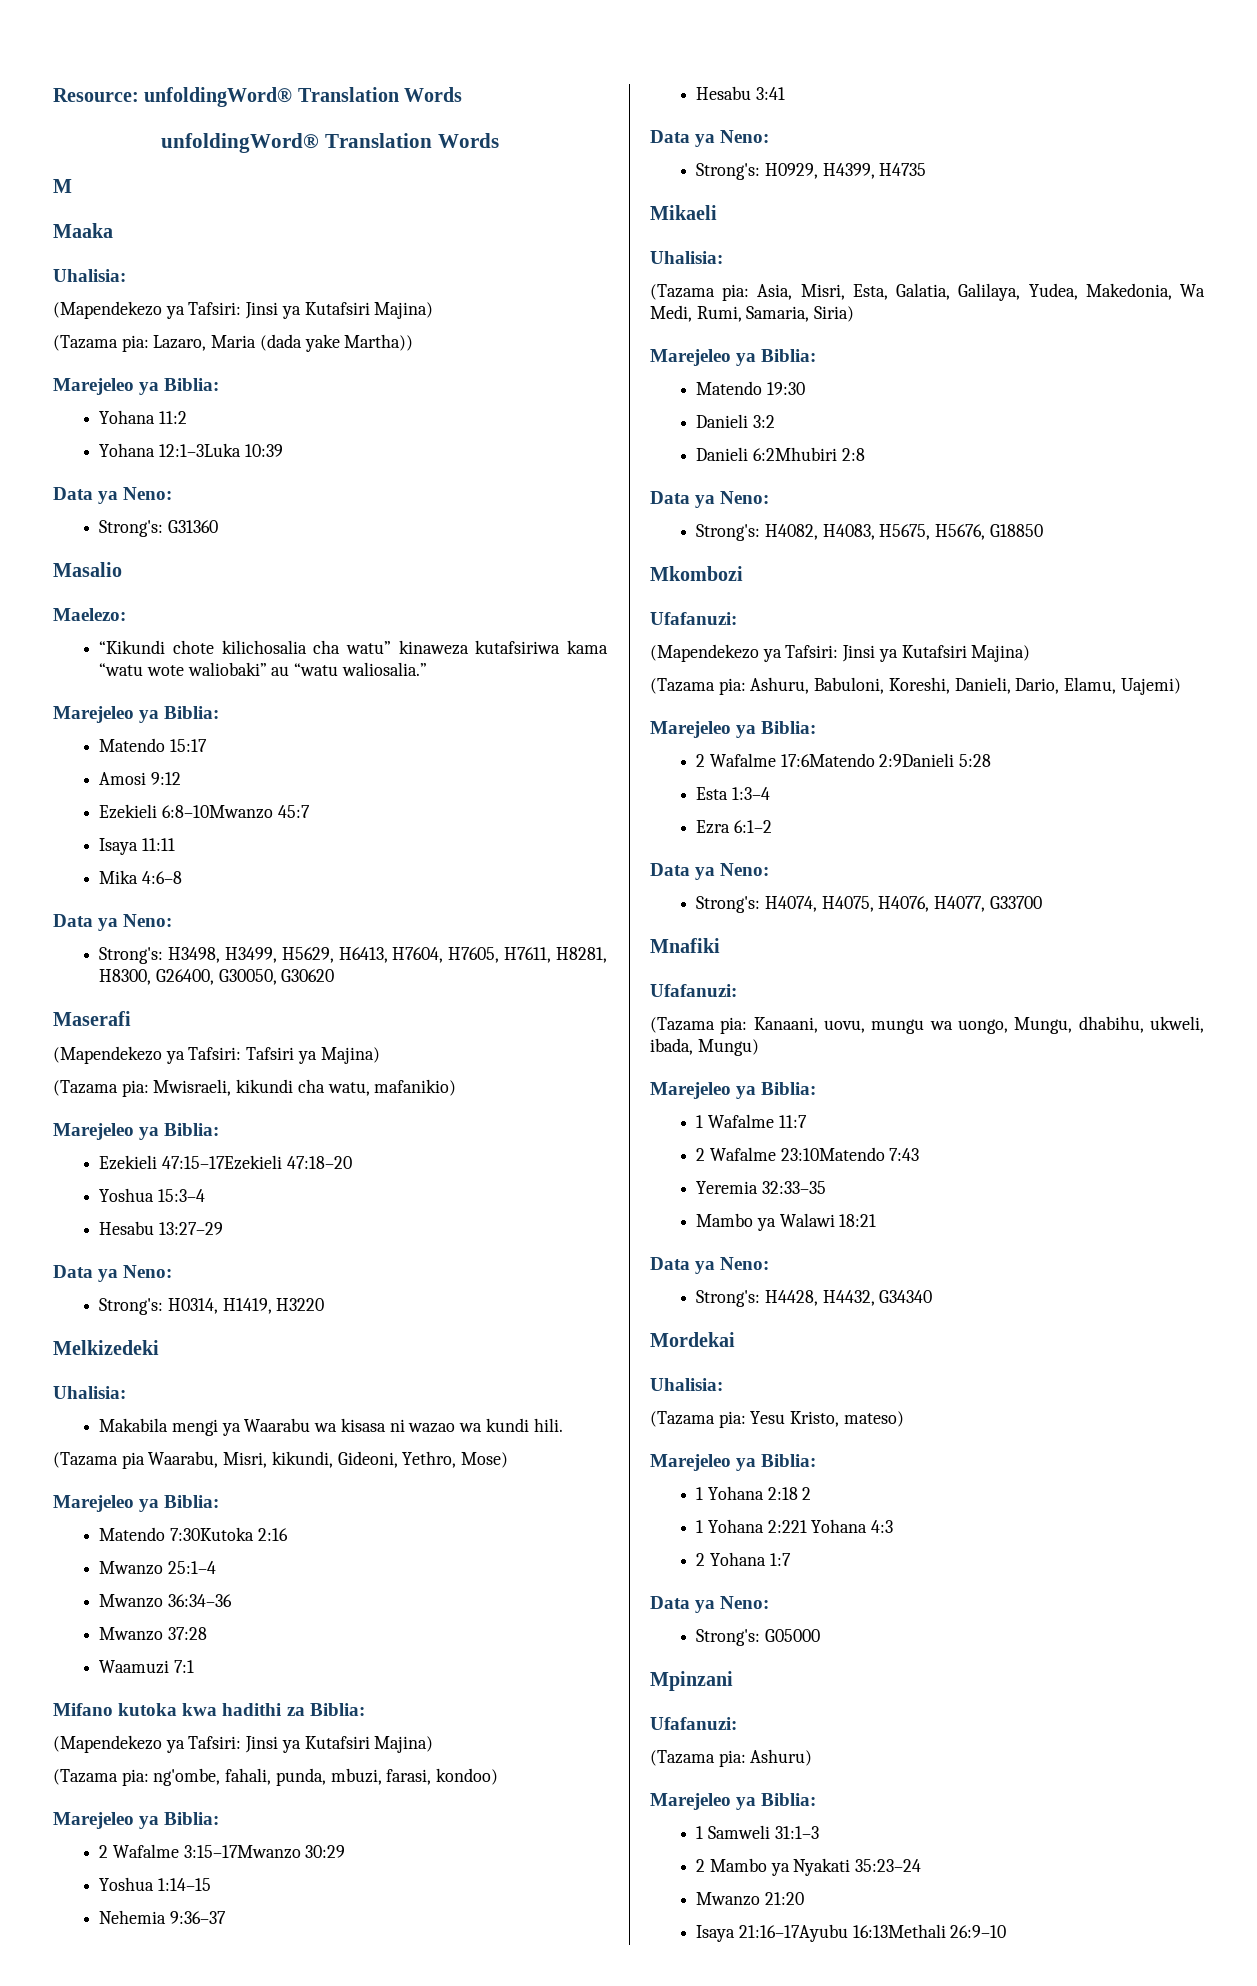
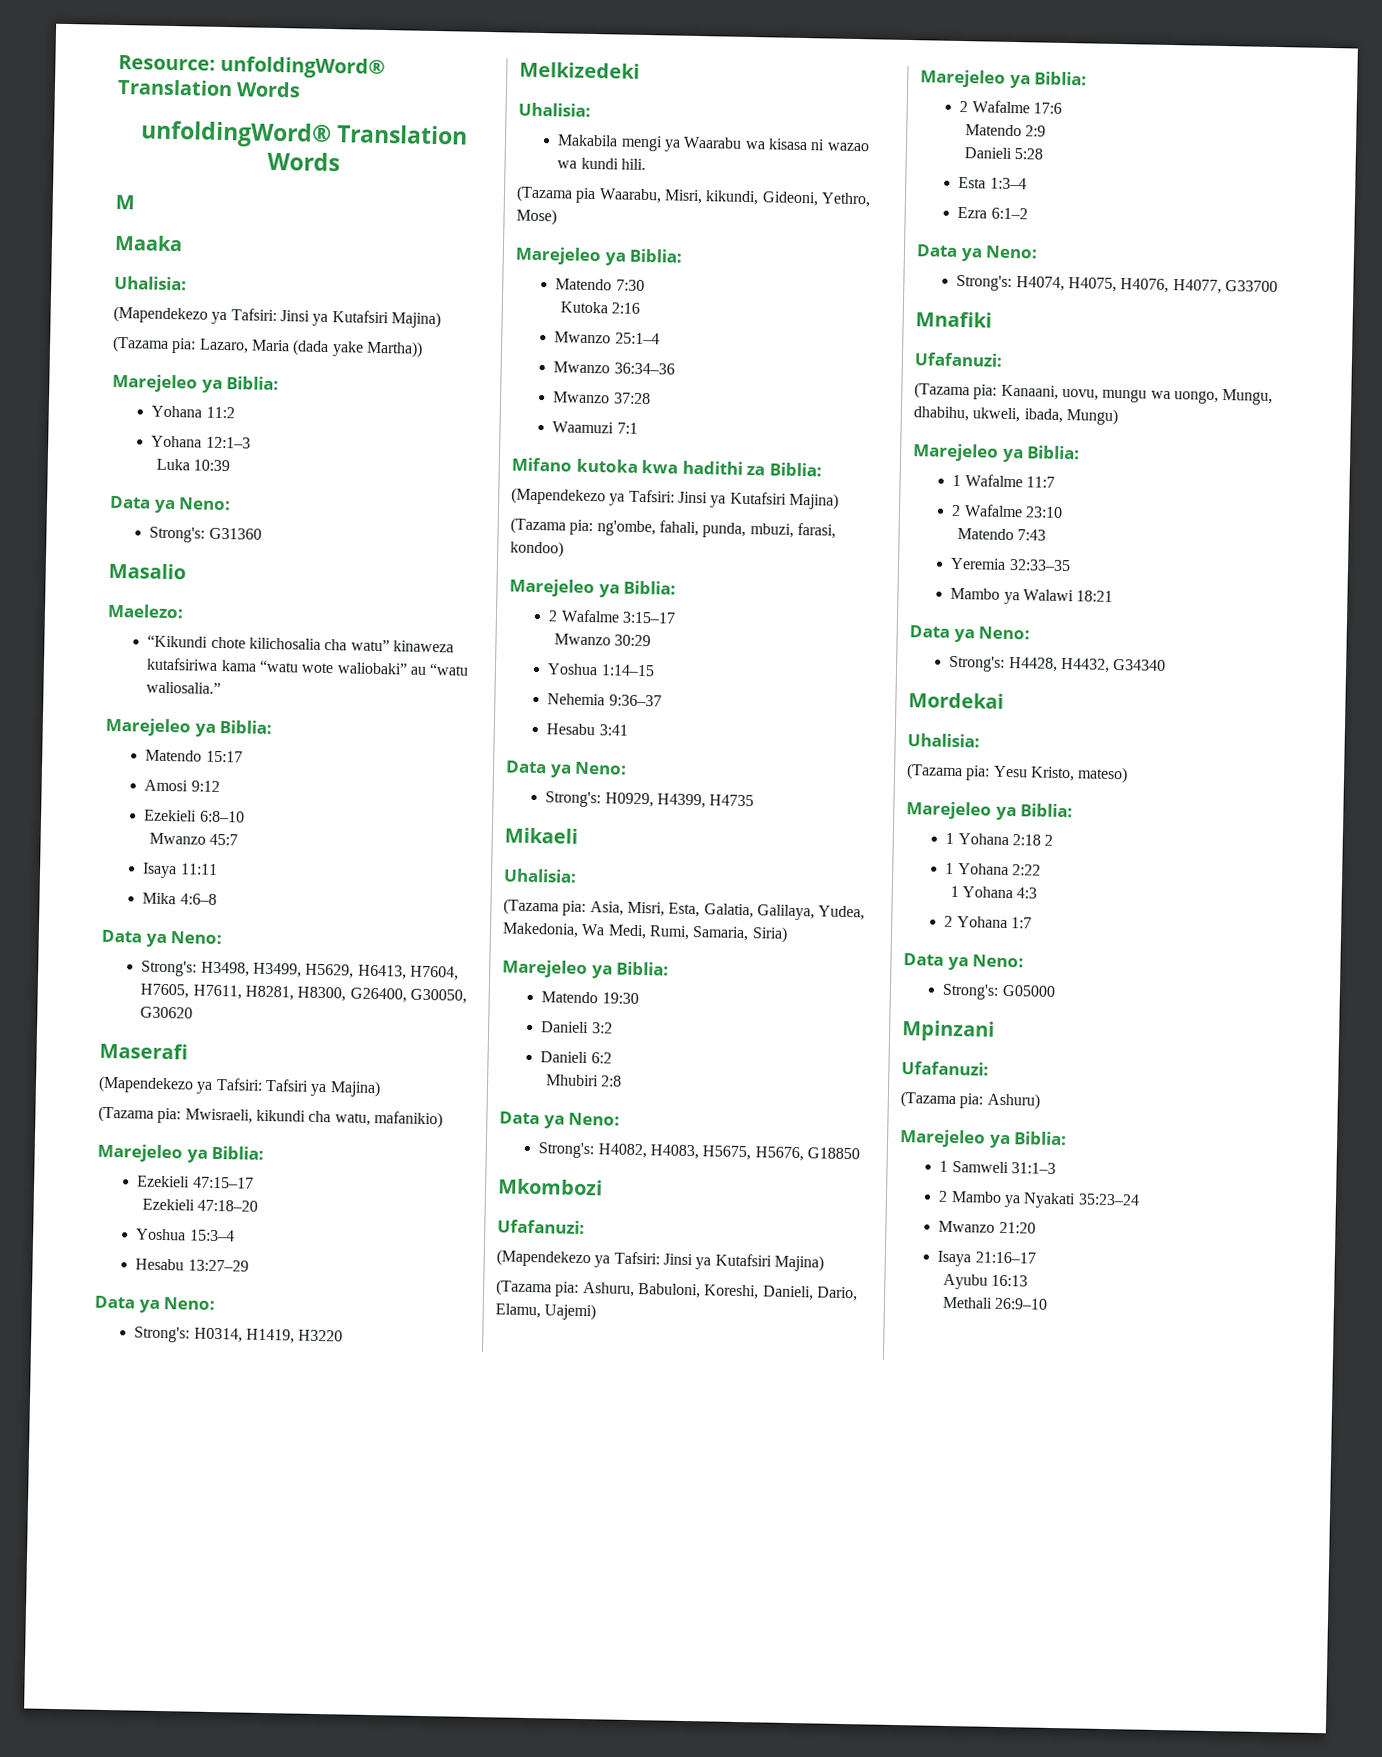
[158,443,241,457] 12:1–3Luka -> [205,436,251,449] [155,458,190,471] 12:1–3 // Luka
[161,805,273,819] 6:8–10Mwanzo -> [198,810,245,823] [148,832,206,845] 6:8–10 // Mwanzo
[161,1155,282,1170] 47:15–17Ezekieli -> [192,1176,254,1189] [141,1198,195,1211] 47:15–17 // Ezekieli
[169,1527,254,1541] 7:30Kutoka -> [615,279,645,292] [559,301,608,314] 7:30 // Kutoka
[183,1845,301,1859] 3:15–17Mwanzo -> [622,611,677,624] [553,633,611,646] 3:15–17 // Mwanzo
[752,447,837,461] 6:2Mhubiri -> [590,1052,612,1064] [545,1074,599,1087] 6:2 // Mhubiri
[780,753,955,767] 17:6Matendo 2:9Danieli -> [1033,102,1063,114] [964,124,1047,137] [963,147,1012,159] 17:6 // Matendo 2:9 // Danieli
[780,1147,885,1161] 23:10Matendo -> [1025,506,1064,519] [956,527,1014,541] 23:10 // Matendo
[767,1520,807,1533] 2:221 -> [1012,864,1042,876] [949,885,959,898] 2:22 // 1
[738,1924,946,1942] 21:16–17Ayubu 16:13Methali -> [974,1251,1036,1264] [942,1273,1029,1290] [941,1296,993,1309] 21:16–17 // Ayubu 16:13 // Methali

